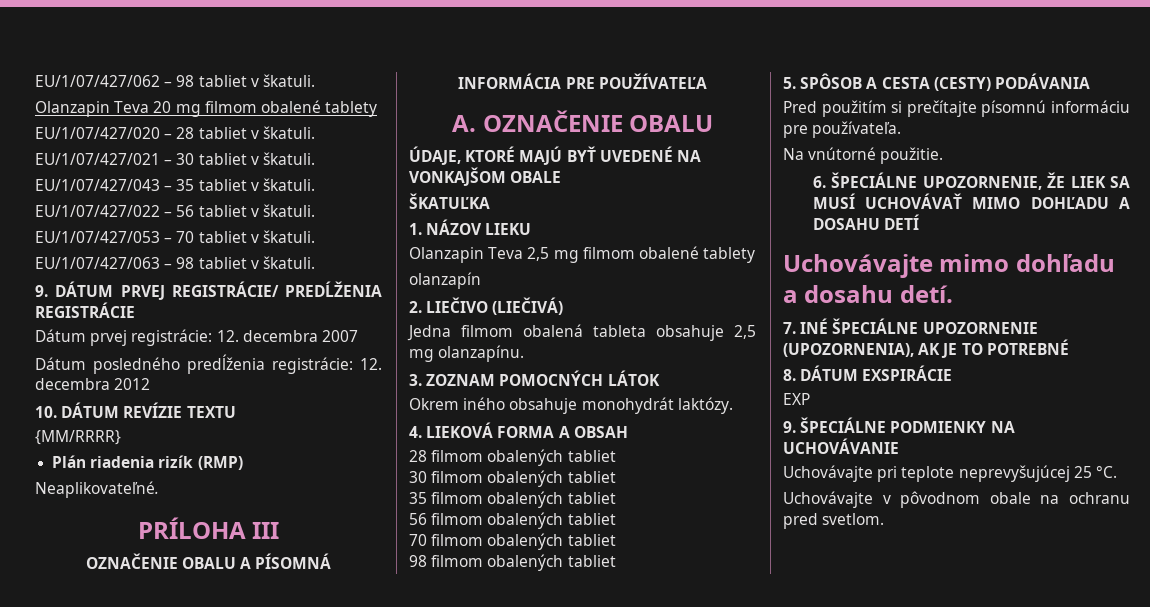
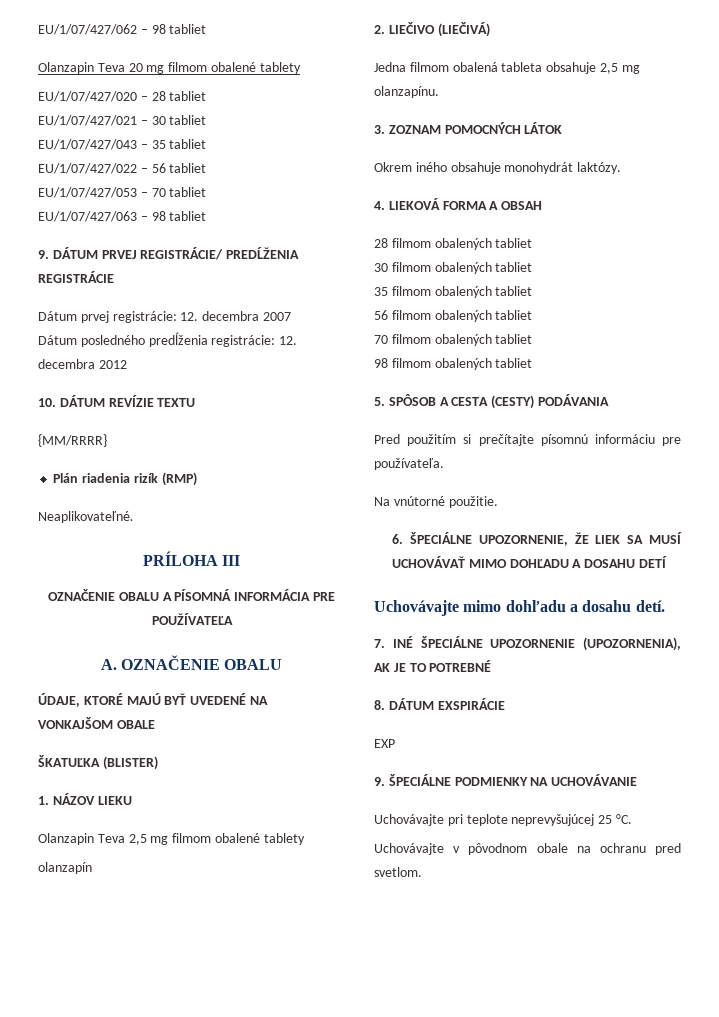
[250,74,315,87] v škatuli. -> (207, 29) none
[250,126,315,139] v škatuli. -> (207, 96) none
[250,152,315,165] v škatuli. -> (207, 120) none
[250,178,315,191] v škatuli. -> (207, 144) none
[250,204,315,217] v škatuli. -> (207, 168) none
[250,230,315,243] v škatuli. -> (207, 192) none
[250,256,315,269] v škatuli. -> (207, 216) none
(490, 201) none -> [102,756,158,770] (BLISTER)

